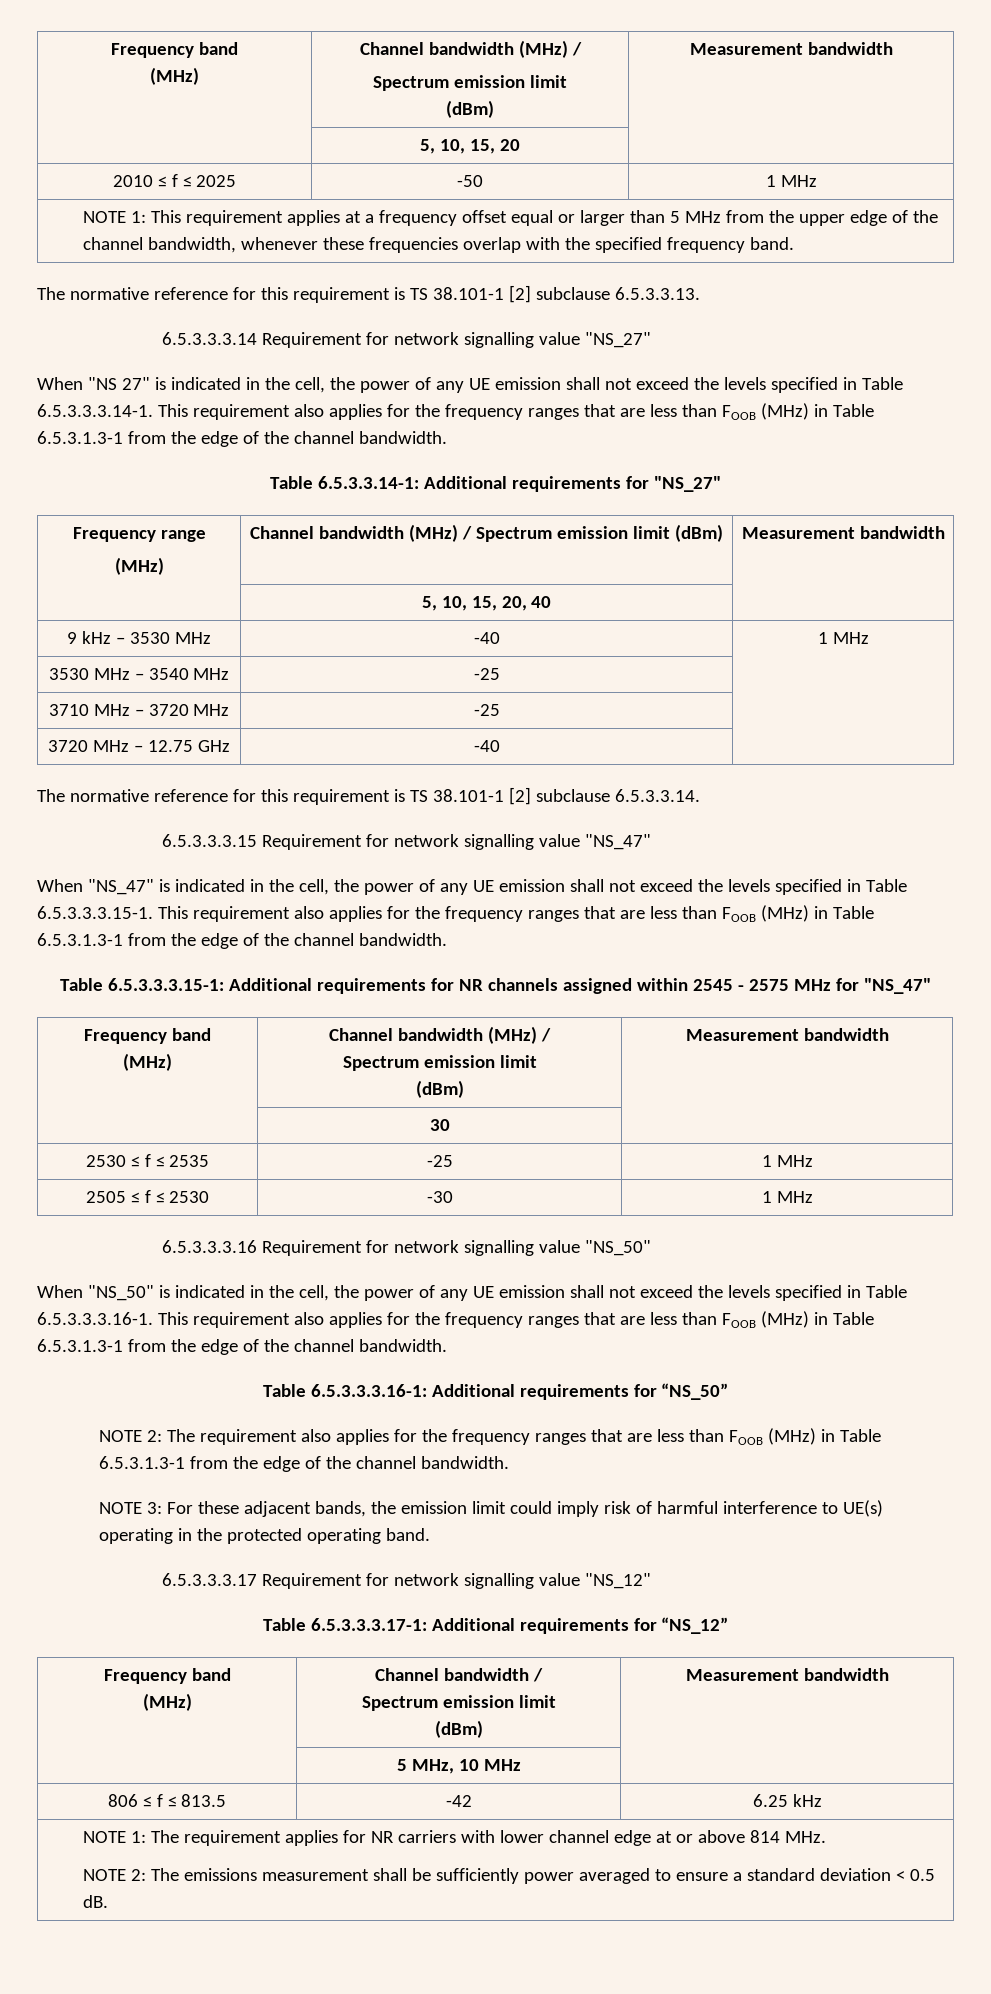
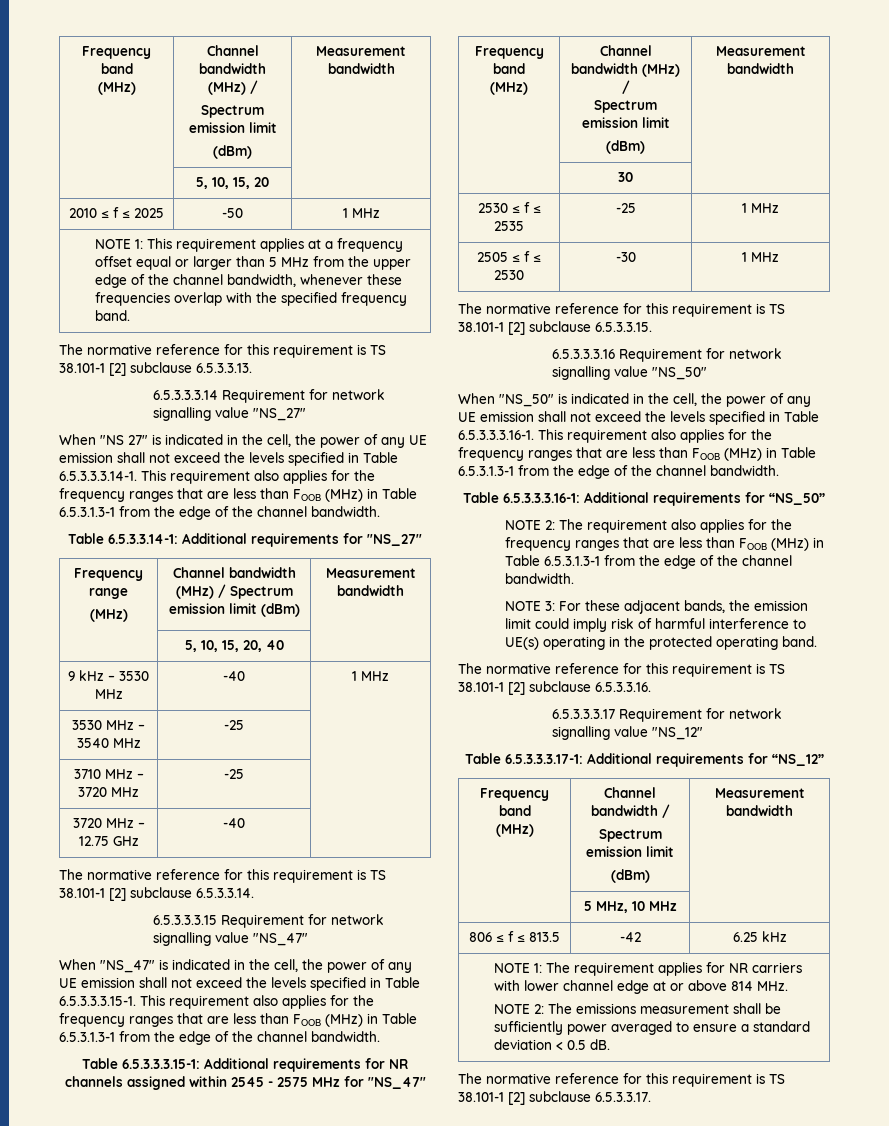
(813, 1197) none -> [458,303,785,317] [458,321,652,335] // The normative reference for this requirement is TS 38.101-1 [2] subclause 6.5.3.3.15.
(431, 1534) none -> [458,663,785,677] [458,681,651,695] // The normative reference for this requirement is TS 38.101-1 [2] subclause 6.5.3.3.16.
(109, 1901) none -> [458,1073,785,1087] [458,1091,651,1105] // The normative reference for this requirement is TS 38.101-1 [2] subclause 6.5.3.3.17.

